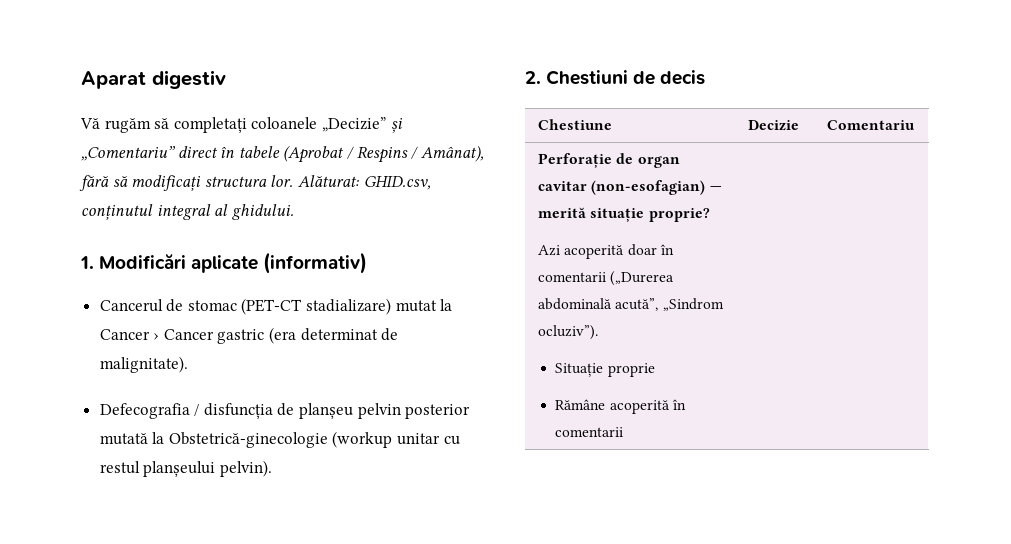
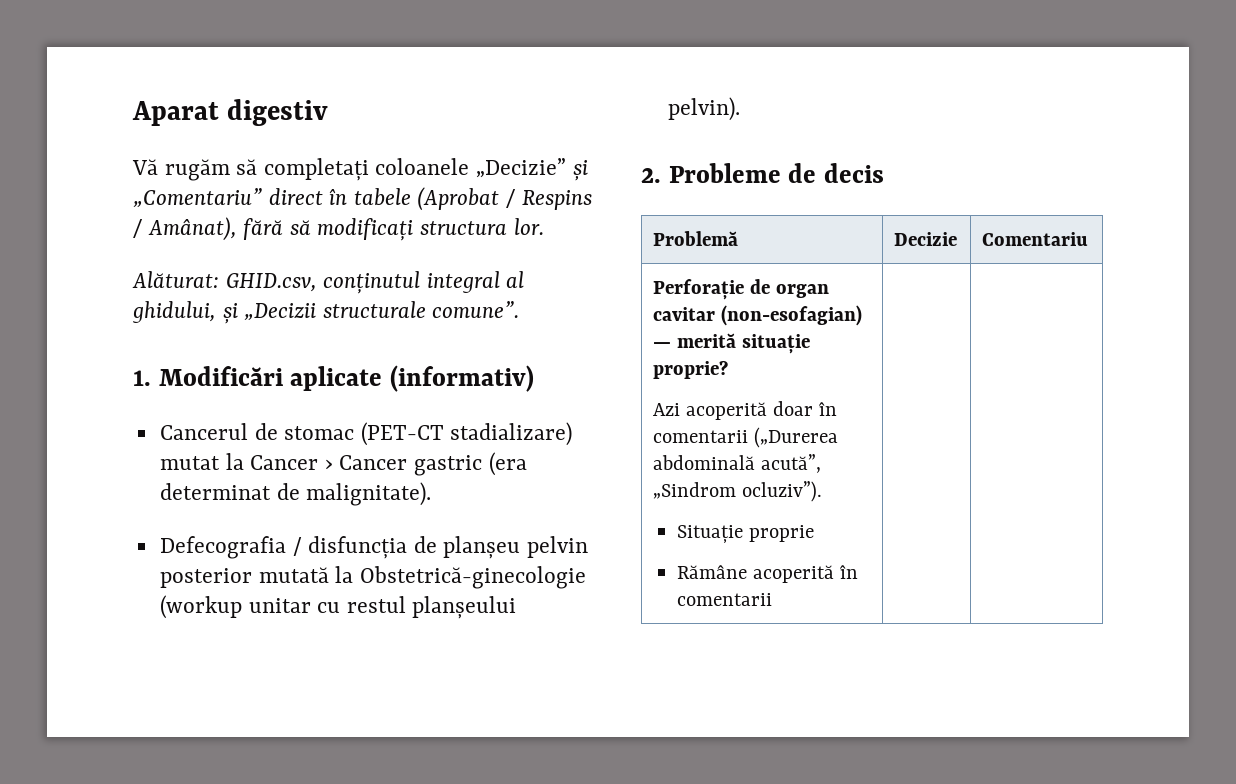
(294, 181) none -> (544, 226) //
[231,204,294,220] ghidului. -> [132,301,520,324] ghidului, și „Decizii structurale comune”.
[546,70,629,85] Chestiuni -> [668,163,781,183] Probleme
[538,119,613,130] Chestiune -> [653,231,739,246] Problemă

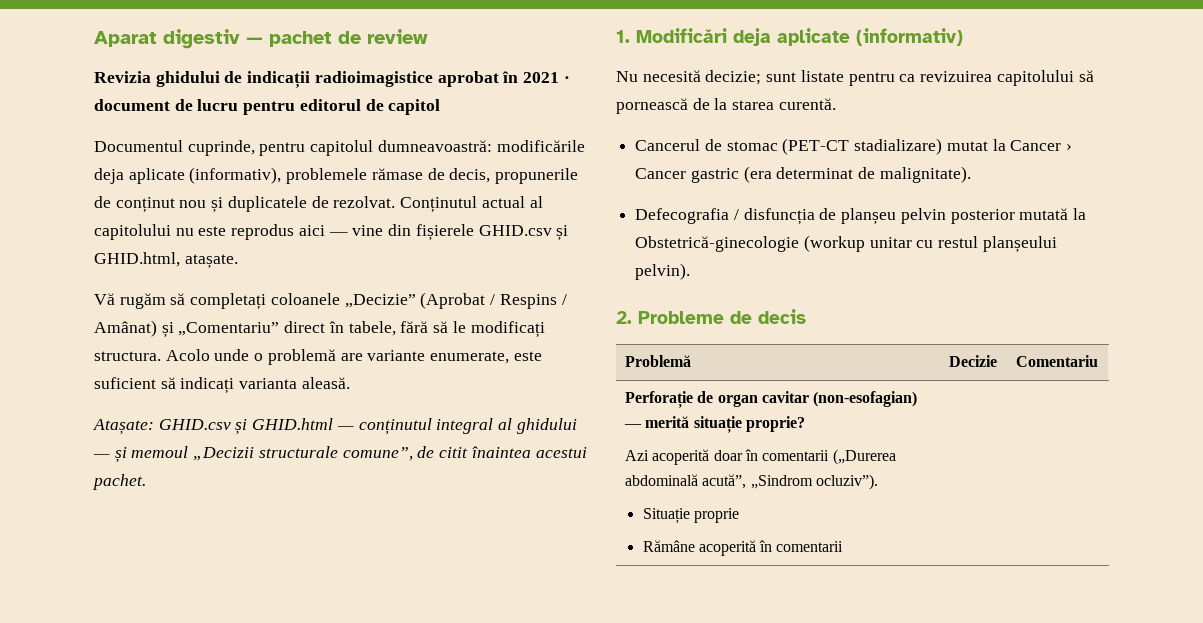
(329, 112) none -> [246,29,428,47] [94,71,570,88] [94,99,441,115] [94,140,585,156] [94,167,579,184] [94,196,543,213] [94,224,569,241] [94,252,238,269] — pachet de review // Revizia ghidului de indicații radioimagistice aprobat în 2021 · document de lucru pentru editorul de capitol // Documentul cuprinde, pentru capitolul dumneavoastră: modificările deja aplicate (informativ), problemele rămase de decis, propunerile de conținut nou și duplicatele de rezolvat. Conținutul actual al capitolului nu este reprodus aici — vine din fișierele GHID.csv și GHID.html, atașate.
[572,160,588,181] [133,187,592,211] [133,217,544,241] [132,271,525,294] [132,301,520,324] și „Comentariu” direct în tabele (Aprobat / Respins / Amânat), fără să modificați structura lor. // Alăturat: GHID.csv, conținutul integral al ghidului, și „Decizii structurale comune”. -> [420,292,567,309] [94,320,545,338] [94,349,542,365] [94,377,350,394] [93,418,577,435] [93,446,587,463] [92,474,146,490] (Aprobat / Respins / Amânat) și „Comentariu” direct în tabele, fără să le modificați structura. Acolo unde o problemă are variante enumerate, este suficient să indicați varianta aleasă. // Atașate: GHID.csv și GHID.html — conținutul integral al ghidului — și memoul „Decizii structurale comune”, de citit înaintea acestui pachet.
(283, 376) none -> [733,28,771,46] deja
(535, 378) none -> [616,70,1094,86] [616,98,836,114] // Nu necesită decizie; sunt listate pentru ca revizuirea capitolului să pornească de la starea curentă.

